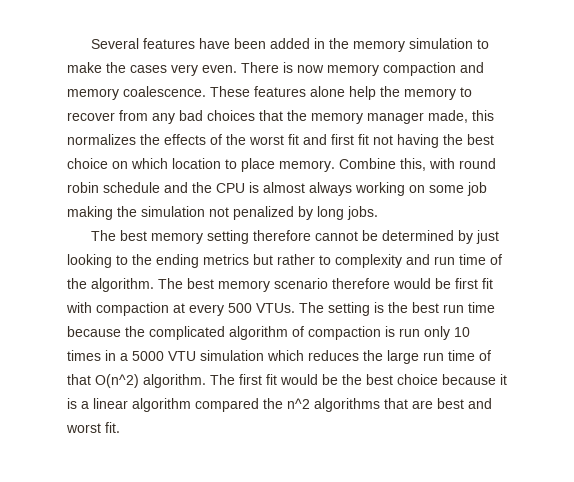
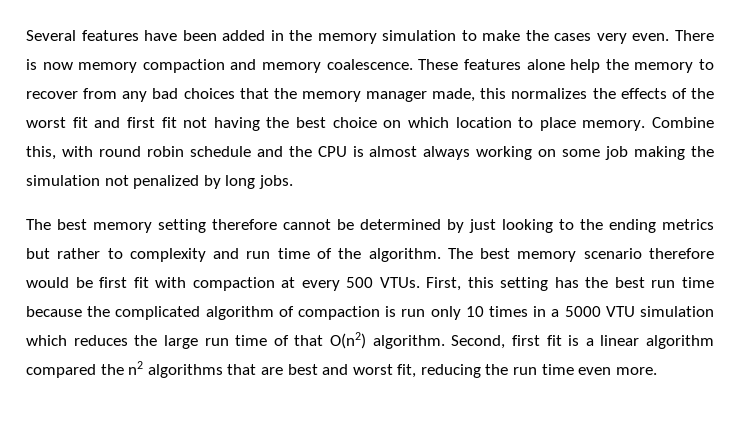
[299,302,384,316] The setting is -> [426,277,579,291] First, this setting has
[95,374,507,388] O(n^2) algorithm. The first fit would be the best choice because it -> [330,332,562,349] O(n2) algorithm. Second, first fit
[287,398,310,409] n^2 -> [128,361,144,375] n2
[105,422,120,433] fit. -> [397,364,657,378] fit, reducing the run time even more.

